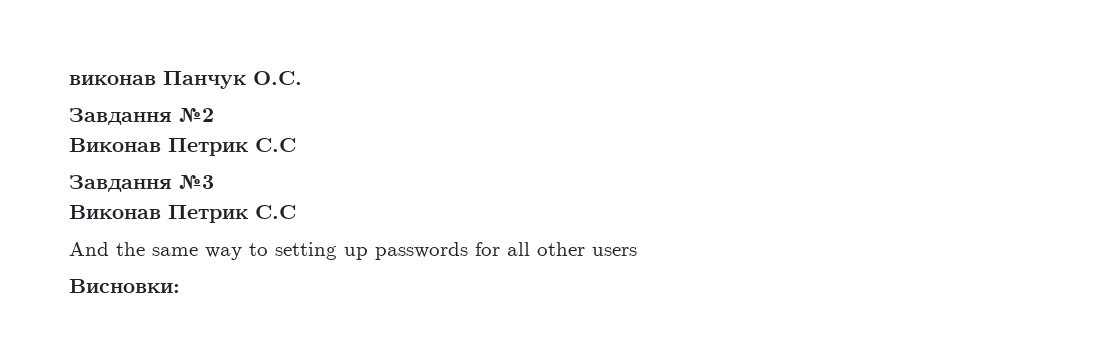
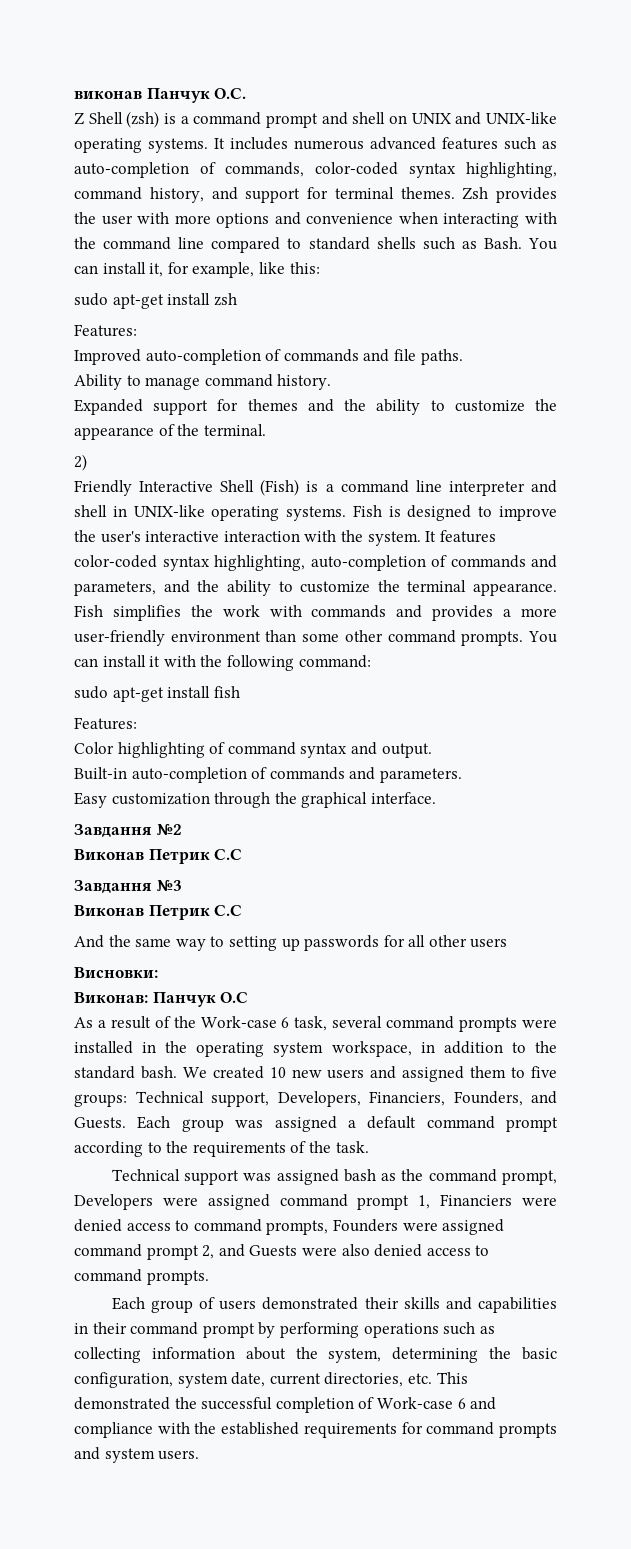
(302, 78) none -> [74,111,557,128] [74,137,557,153] [74,162,557,178] [74,187,557,203] [74,212,557,228] [74,237,558,253] [74,262,320,278] [74,293,237,309] [74,324,137,337] [74,349,463,365] [74,374,332,390] [74,399,557,415] [74,424,266,440] [74,454,87,471] [74,479,557,496] [74,505,557,521] [74,530,496,546] [74,555,557,571] [74,580,557,596] [74,605,558,621] [74,630,557,646] [74,655,371,671] [74,686,240,702] [74,717,137,730] [74,742,432,758] [74,767,462,783] [74,792,436,808] // Z Shell (zsh) is a command prompt and shell on UNIX and UNIX-like operating systems. It includes numerous advanced features such as auto-completion of commands, color-coded syntax highlighting, command history, and support for terminal themes. Zsh provides the user with more options and convenience when interacting with the command line compared to standard shells such as Bash. You can install it, for example, like this: // sudo apt-get install zsh // Features: // Improved auto-completion of commands and file paths. // Ability to manage command history. // Expanded support for themes and the ability to customize the appearance of the terminal. // 2) // Friendly Interactive Shell (Fish) is a command line interpreter and shell in UNIX-like operating systems. Fish is designed to improve the user's interactive interaction with the system. It features color-coded syntax highlighting, auto-completion of commands and parameters, and the ability to customize the terminal appearance. Fish simplifies the work with commands and provides a more user-friendly environment than some other command prompts. You can install it with the following command: // sudo apt-get install fish // Features: // Color highlighting of command syntax and output. // Built-in auto-completion of commands and parameters. // Easy customization through the graphical interface.
(180, 286) none -> [74,992,249,1007] [74,1016,557,1032] [74,1041,557,1057] [74,1066,558,1082] [74,1091,557,1107] [74,1116,558,1132] [74,1141,369,1157] [111,1169,558,1185] [74,1194,557,1210] [74,1219,505,1235] [74,1244,490,1260] [74,1269,209,1285] [111,1297,557,1313] [74,1322,495,1338] [74,1347,557,1363] [74,1372,468,1388] [74,1397,497,1413] [74,1422,557,1438] [74,1447,200,1463] // Виконав: Панчук О.С // As a result of the Work-case 6 task, several command prompts were installed in the operating system workspace, in addition to the standard bash. We created 10 new users and assigned them to five groups: Technical support, Developers, Financiers, Founders, and Guests. Each group was assigned a default command prompt according to the requirements of the task. // Technical support was assigned bash as the command prompt, Developers were assigned command prompt 1, Financiers were denied access to command prompts, Founders were assigned command prompt 2, and Guests were also denied access to command prompts. // Each group of users demonstrated their skills and capabilities in their command prompt by performing operations such as collecting information about the system, determining the basic configuration, system date, current directories, etc. This demonstrated the successful completion of Work-case 6 and compliance with the established requirements for command prompts and system users.

